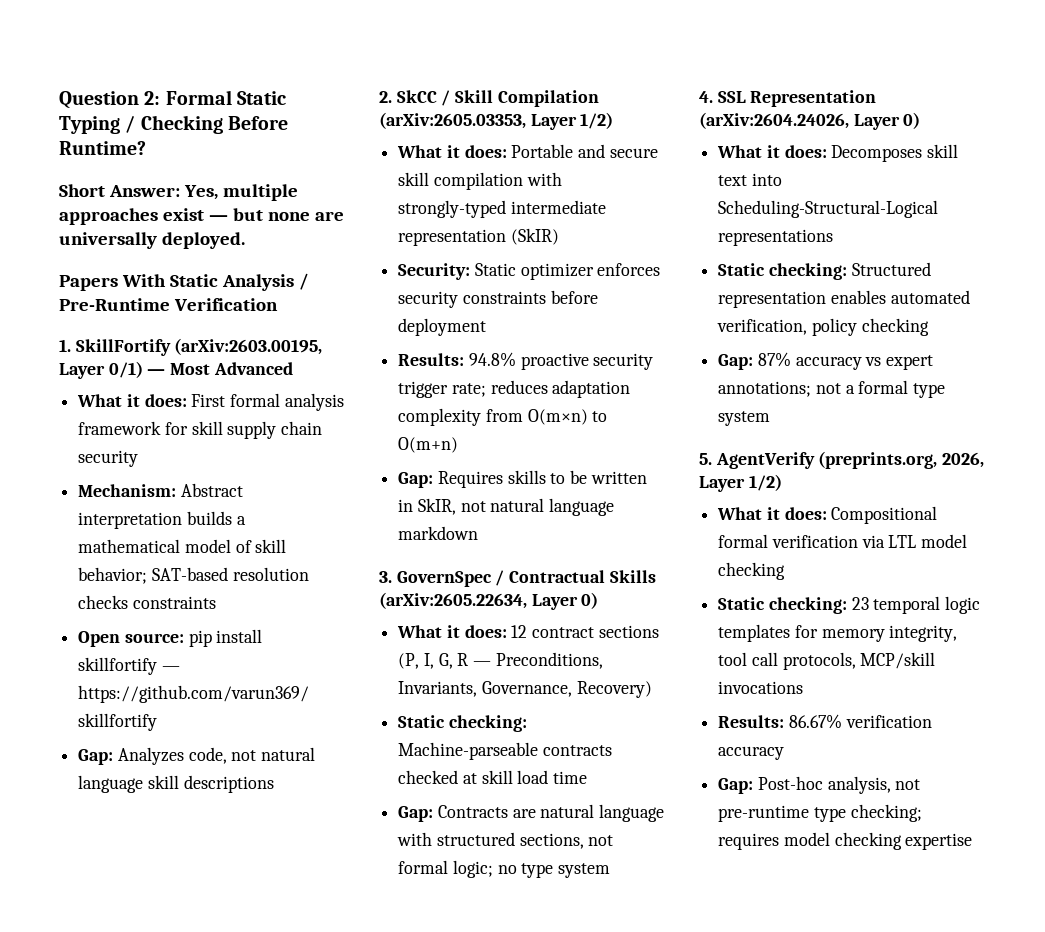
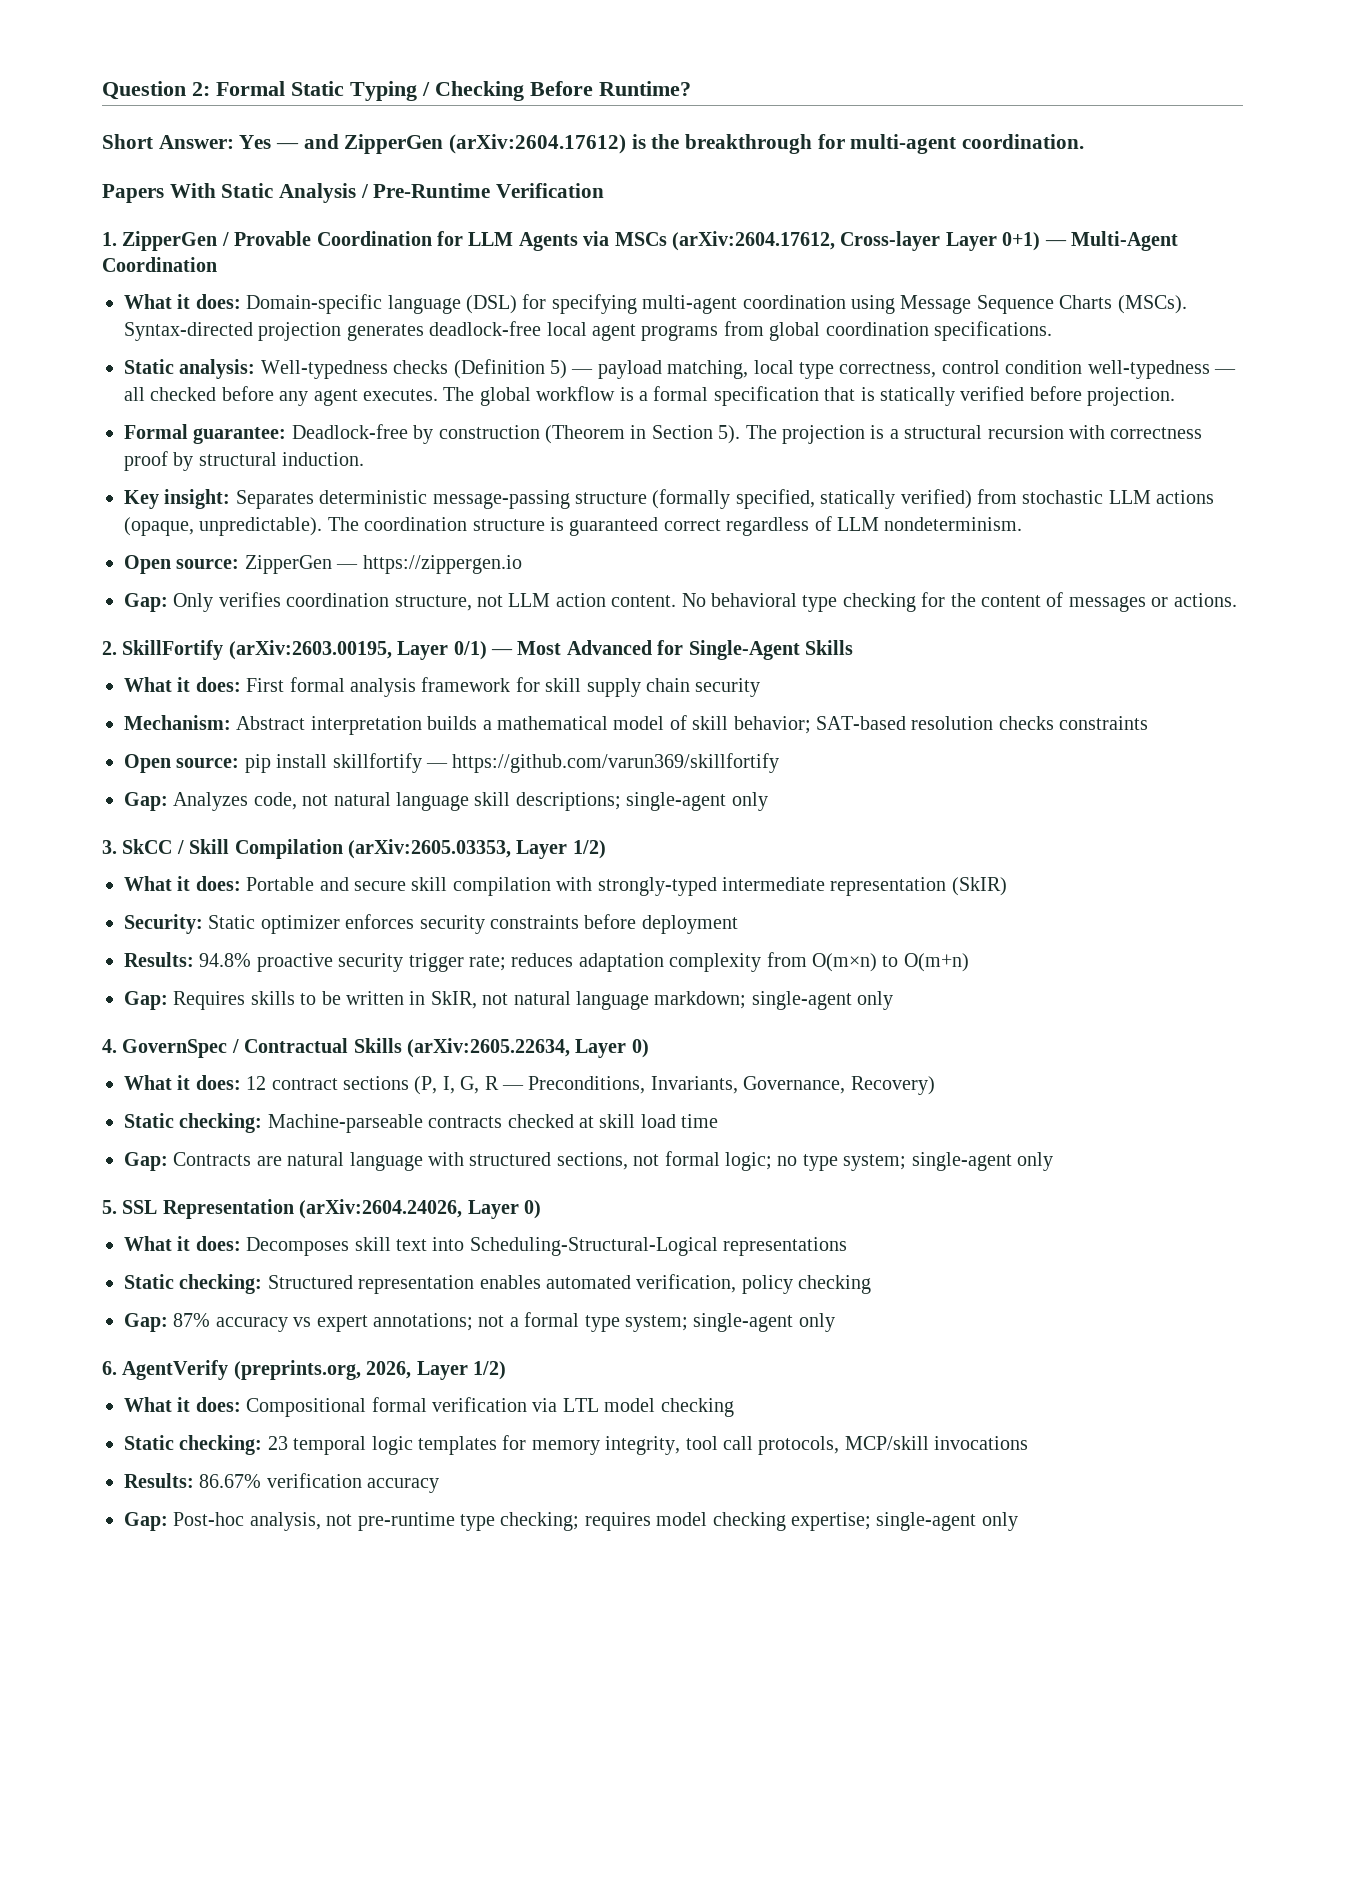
[183,184,298,201] [59,208,344,225] [59,232,245,249] Yes, multiple approaches exist — but none are universally deployed. -> [239,134,1085,154] Yes — and ZipperGen (arXiv:2604.17612) is the breakthrough for multi-agent coordination.
(71, 345) none -> [122,231,1178,251] [102,257,217,272] [124,294,1187,314] [124,321,1052,341] [124,359,1236,379] [124,386,1176,406] [124,424,1203,444] [124,451,365,471] [124,489,1215,509] [124,516,1023,536] [124,555,522,574] [124,592,1237,612] [102,641,117,655] ZipperGen / Provable Coordination for LLM Agents via MSCs (arXiv:2604.17612, Cross-layer Layer 0+1) — Multi-Agent Coordination // What it does: Domain-specific language (DSL) for specifying multi-agent coordination using Message Sequence Charts (MSCs). Syntax-directed projection generates deadlock-free local agent programs from global coordination specifications. // Static analysis: Well-typedness checks (Definition 5) — payload matching, local type correctness, control condition well-typedness — all checked before any agent executes. The global workflow is a formal specification that is statically verified before projection. // Formal guarantee: Deadlock-free by construction (Theorem in Section 5). The projection is a structural recursion with correctness proof by structural induction. // Key insight: Separates deterministic message-passing structure (formally specified, statically verified) from stochastic LLM actions (opaque, unpredictable). The coordination structure is guaranteed correct regardless of LLM nondeterminism. // Open source: ZipperGen — https://zippergen.io // Gap: Only verifies coordination structure, not LLM action content. No behavioral type checking for the content of messages or actions. // 2.
(293, 368) none -> [657,640,853,660] for Single-Agent Skills
[183,775,274,793] [379,91,392,103] descriptions // 2. -> [515,792,768,811] [102,840,117,854] descriptions; single-agent only // 3.
[398,526,479,540] [379,571,392,583] markdown // 3. -> [654,991,894,1010] [102,1039,117,1053] markdown; single-agent only // 4.
[558,863,611,878] [699,91,713,103] system // 4. -> [843,1152,1053,1171] [102,1200,117,1214] system; single-agent only // 5.
[718,411,771,426] [699,453,712,465] system // 5. -> [624,1313,835,1332] [102,1361,117,1375] system; single-agent only // 6.
[905,833,973,850] expertise -> [790,1512,1018,1531] expertise; single-agent only

